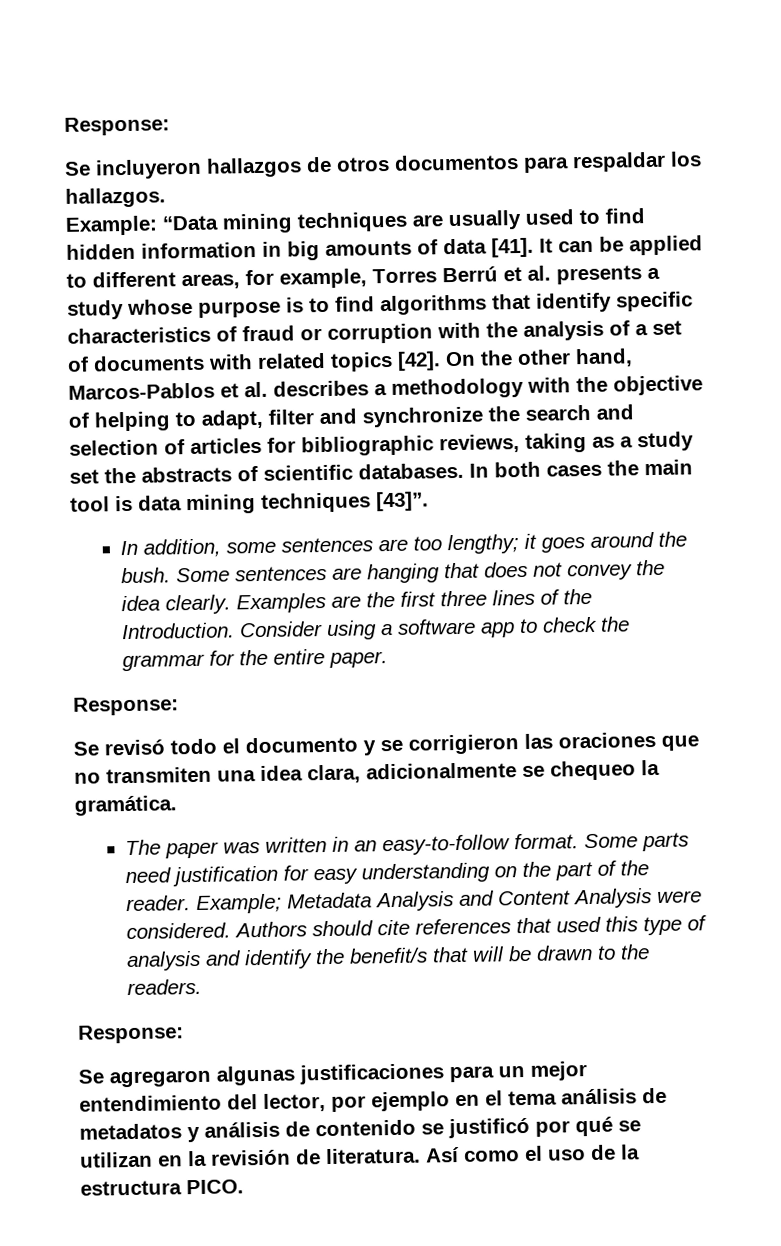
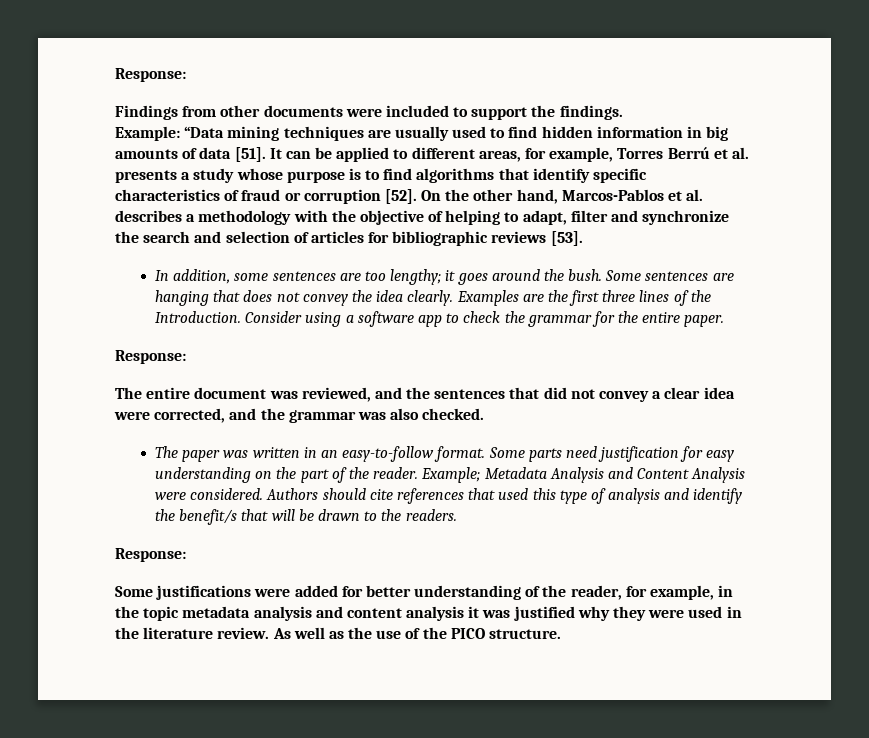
[64,116,170,136] [64,151,702,180] [65,187,166,208] Response: // Se incluyeron hallazgos de otros documentos para respaldar los hallazgos. -> [115,68,186,82] [115,105,623,120] Response: // Findings from other documents were included to support the findings.
[491,237,534,258] [41]. -> [234,147,266,162] [51].
[437,320,682,341] [67,351,441,372] with the analysis of a set of documents with related topics [42]. -> [384,189,417,204] [52].
[439,431,694,454] [69,459,693,484] [70,491,429,515] reviews, taking as a study set the abstracts of scientific databases. In both cases the main tool is data mining techniques [43]”. -> [491,231,583,246] reviews [53].
[73,731,699,756] [74,759,660,784] [74,795,177,816] Se revisó todo el documento y se corrigieron las oraciones que no transmiten una idea clara, adicionalmente se chequeo la gramática. -> [115,387,735,402] [114,408,485,423] The entire document was reviewed, and the sentences that did not convey a clear idea were corrected, and the grammar was also checked.
[78,1061,587,1088] [79,1087,667,1112] [79,1116,641,1143] [80,1144,640,1168] [80,1179,244,1196] Se agregaron algunas justificaciones para un mejor entendimiento del lector, por ejemplo en el tema análisis de metadatos y análisis de contenido se justificó por qué se utilizan en la revisión de literatura. Así como el uso de la estructura PICO. -> [115,585,734,600] [115,606,742,621] [115,627,562,639] Some justifications were added for better understanding of the reader, for example, in the topic metadata analysis and content analysis it was justified why they were used in the literature review. As well as the use of the PICO structure.

